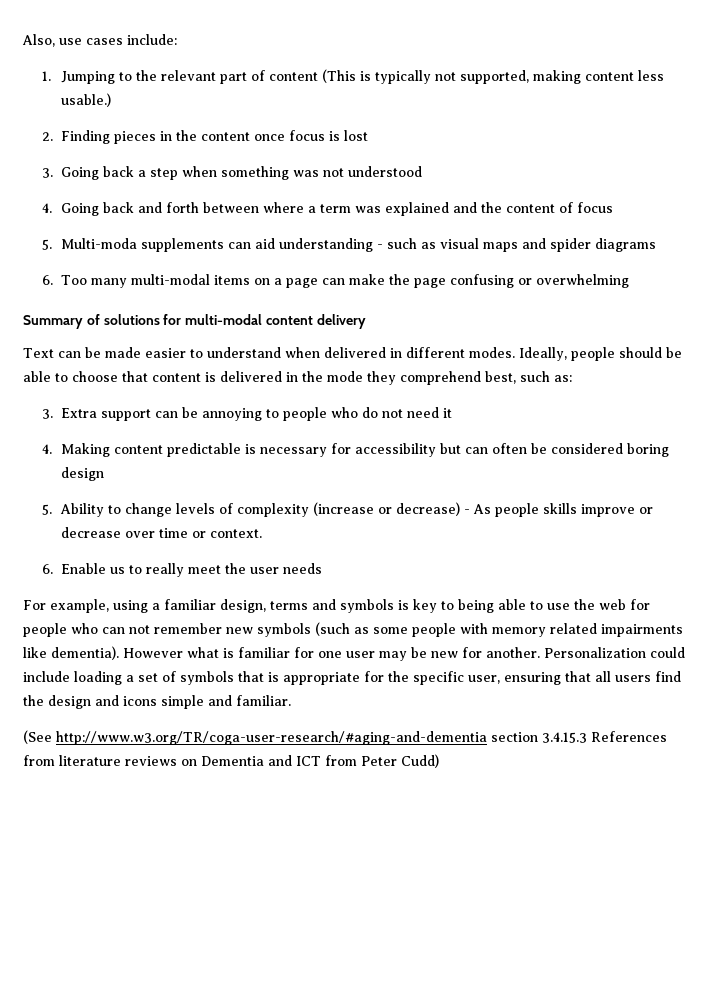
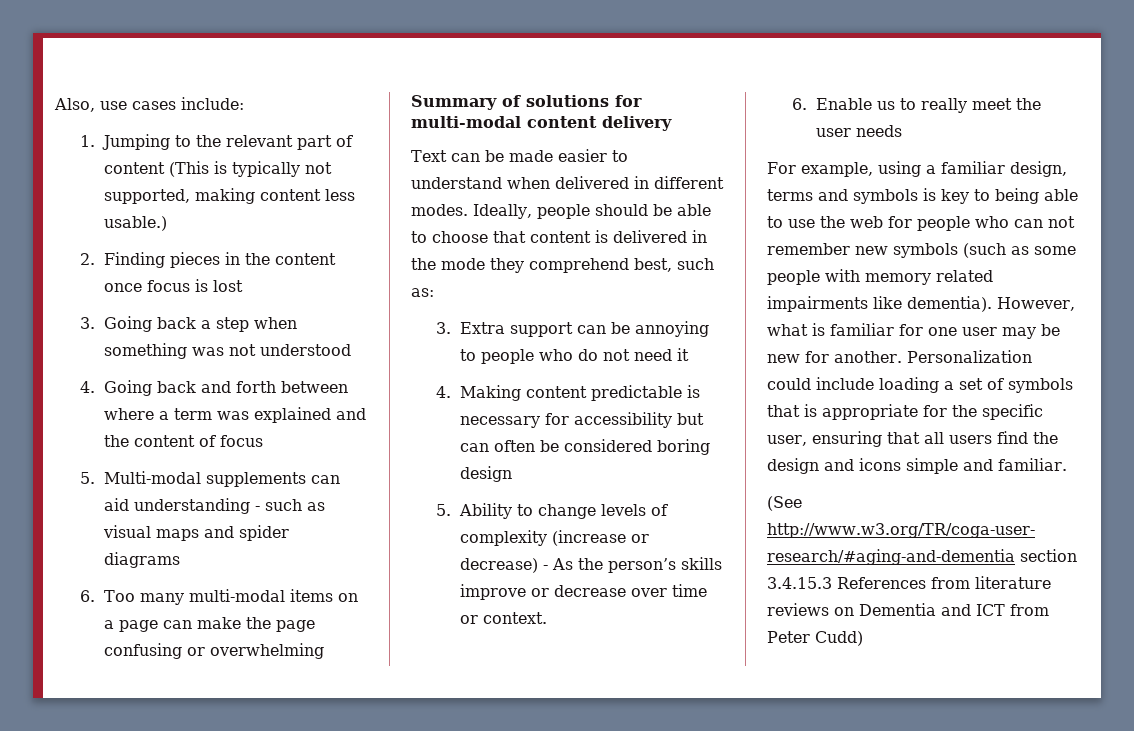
[61,238,138,249] Multi-moda -> [104,471,202,484] Multi-modal
[495,503,540,517] people -> [578,558,677,573] the person’s
[123,648,183,658] However -> [997,297,1075,311] However,

